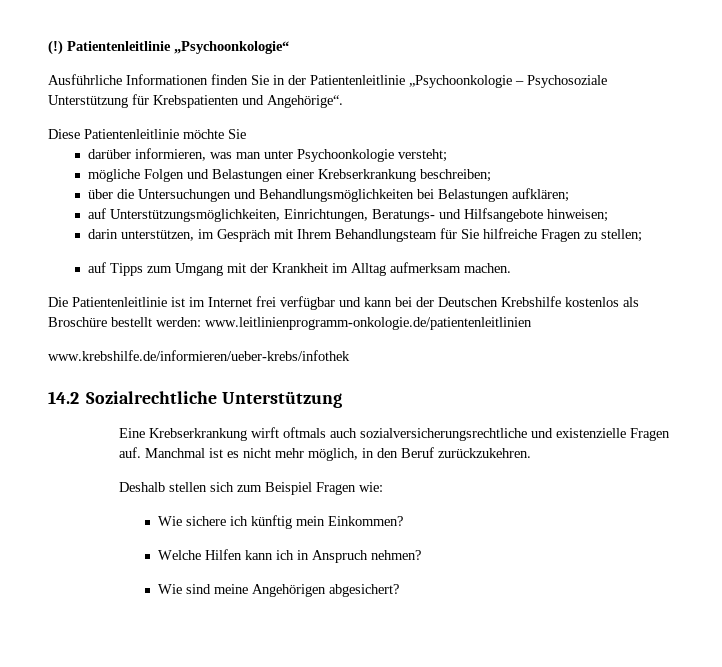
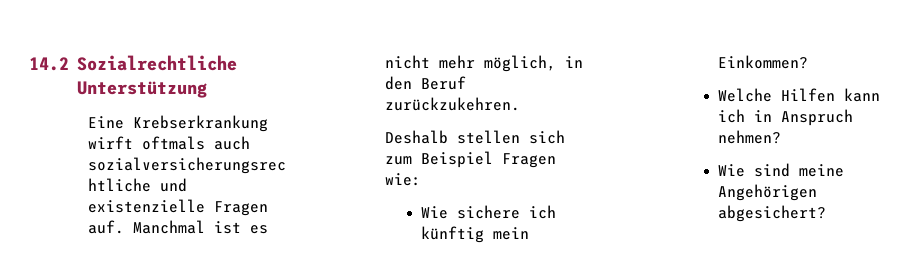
[48,40,289,55] [48,74,607,88] [48,94,343,108] [48,129,246,139] [87,148,447,162] [87,169,491,182] [87,188,569,202] [87,208,608,222] [87,228,642,242] [87,262,511,276] [48,296,639,310] [48,317,532,330] [48,350,350,361] (!) Patientenleitlinie „Psychoonkologie“ // Ausführliche Informationen finden Sie in der Patientenleitlinie „Psychoonkologie – Psychosoziale Unterstützung für Krebspatienten und Angehörige“. // Diese Patientenleitlinie möchte Sie // darüber informieren, was man unter Psychoonkologie versteht; // mögliche Folgen und Belastungen einer Krebserkrankung beschreiben; // über die Untersuchungen und Behandlungsmöglichkeiten bei Belastungen aufklären; // auf Unterstützungsmöglichkeiten, Einrichtungen, Beratungs- und Hilfsangebote hinweisen; // darin unterstützen, im Gespräch mit Ihrem Behandlungsteam für Sie hilfreiche Fragen zu stellen; // auf Tipps zum Umgang mit der Krankheit im Alltag aufmerksam machen. // Die Patientenleitlinie ist im Internet frei verfügbar und kann bei der Deutschen Krebshilfe kostenlos als Broschüre bestellt werden: www.leitlinienprogramm-onkologie.de/patientenleitlinien // www.krebshilfe.de/informieren/ueber-krebs/infothek // -> (29, 64) none

